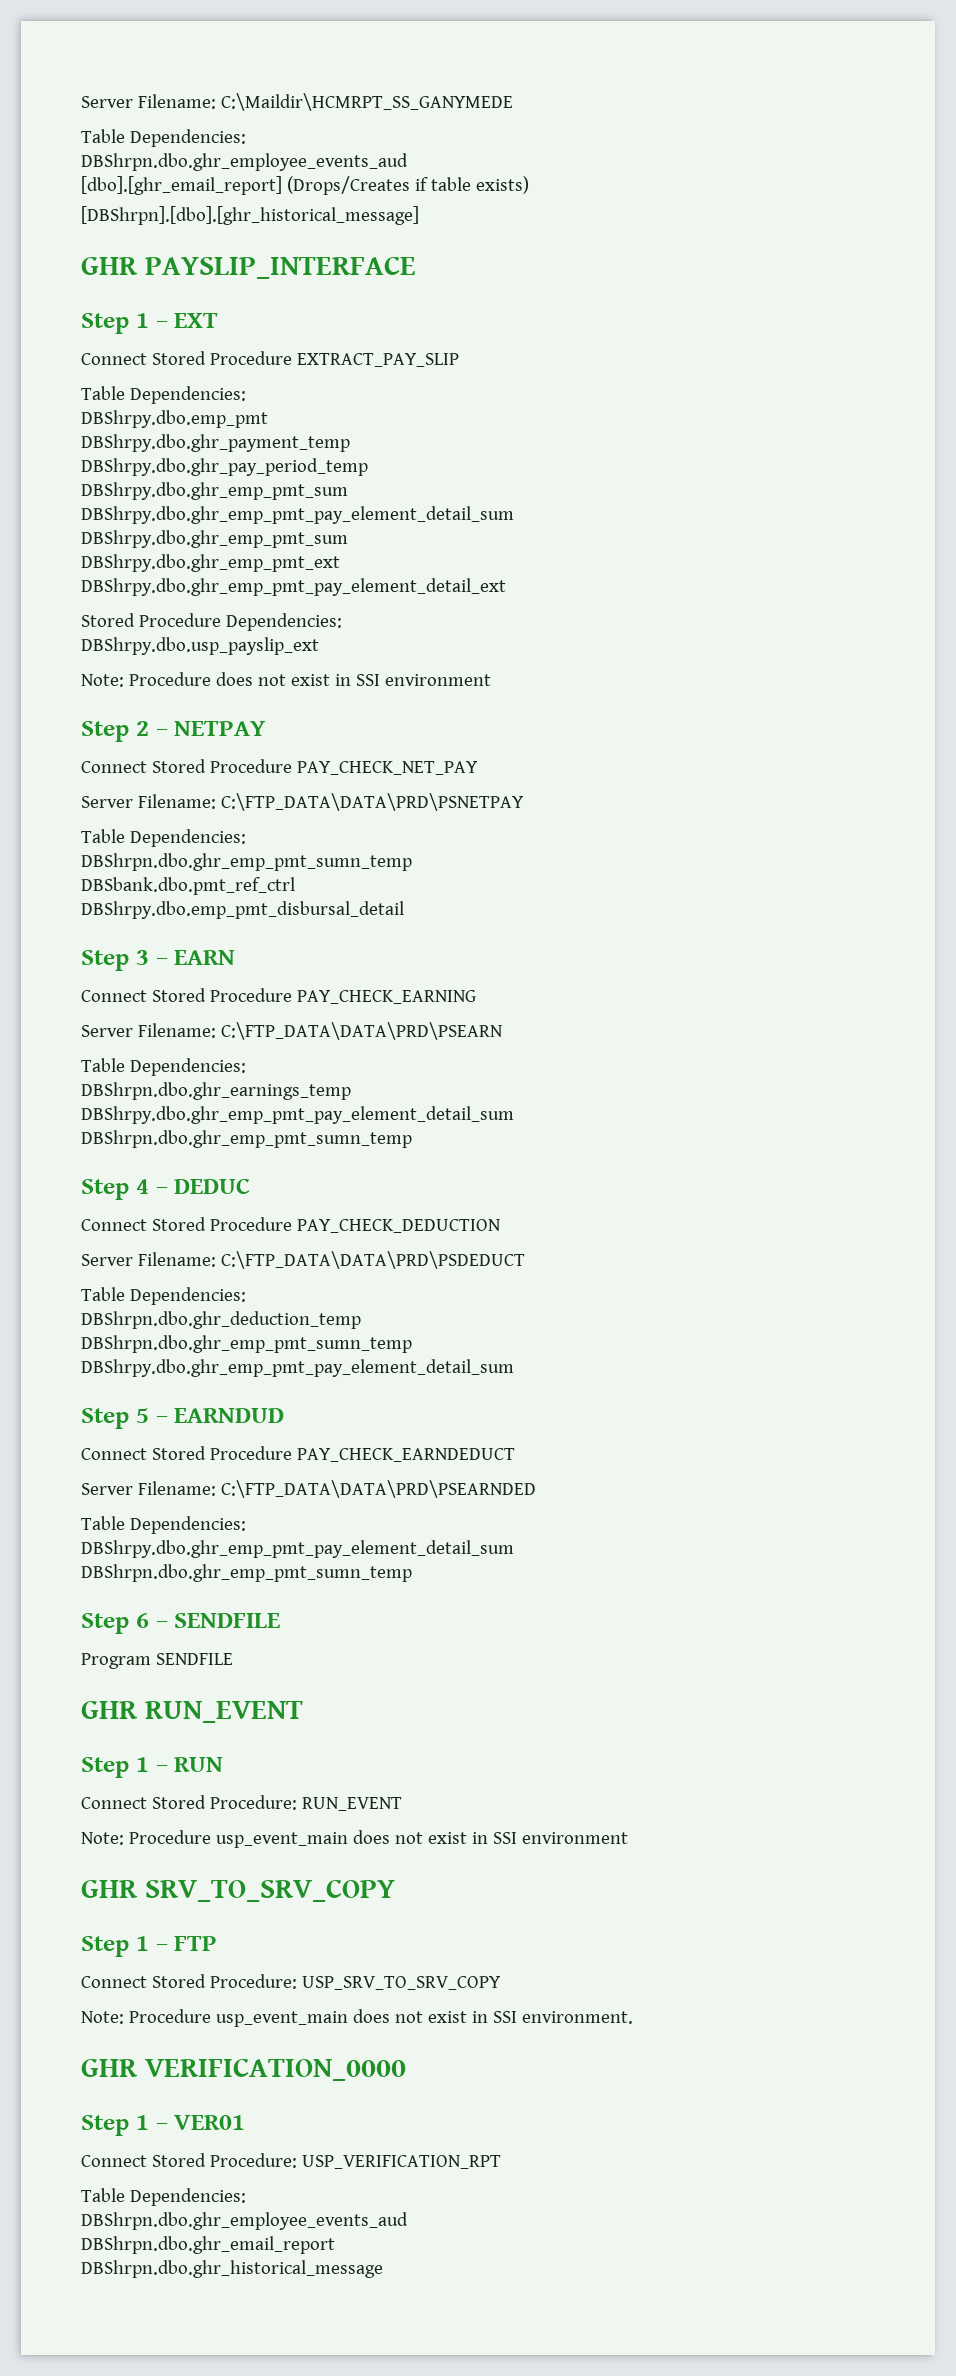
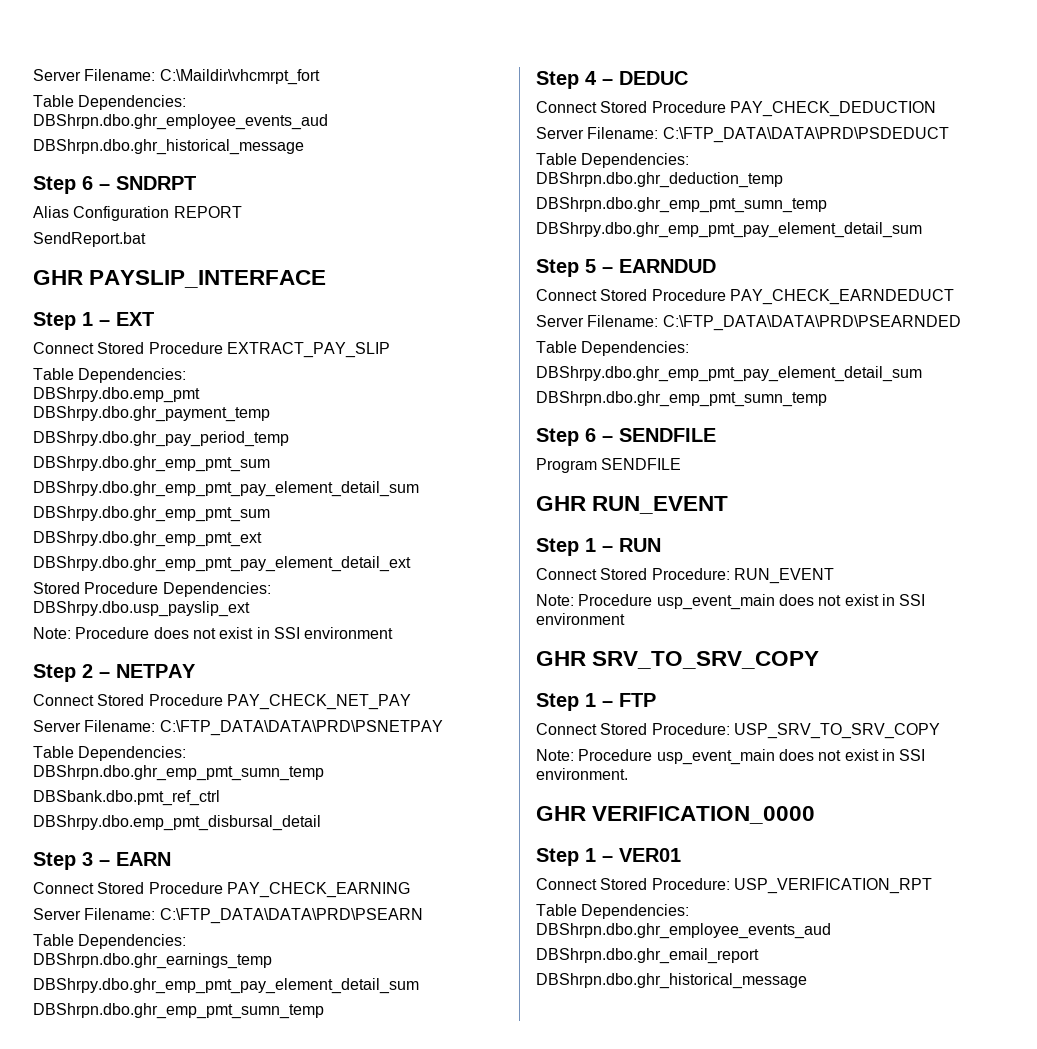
[81,93,513,111] [81,129,246,147] [81,153,408,171] [81,176,529,195] [81,206,419,225] Server Filename: C:\Maildir\HCMRPT_SS_GANYMEDE // Table Dependencies: // DBShrpn.dbo.ghr_employee_events_aud // [dbo].[ghr_email_report] (Drops/Creates if table exists) // [DBShrpn].[dbo].[ghr_historical_message] -> [33,69,320,85] [33,95,187,110] [33,114,328,130] [33,139,304,155] [33,176,196,194] [33,206,242,221] [33,232,146,247] Server Filename: C:\Maildir\vhcmrpt_fort // Table Dependencies: // DBShrpn.dbo.ghr_employee_events_aud // DBShrpn.dbo.ghr_historical_message // Step 6 – SNDRPT // Alias Configuration REPORT // SendReport.bat

